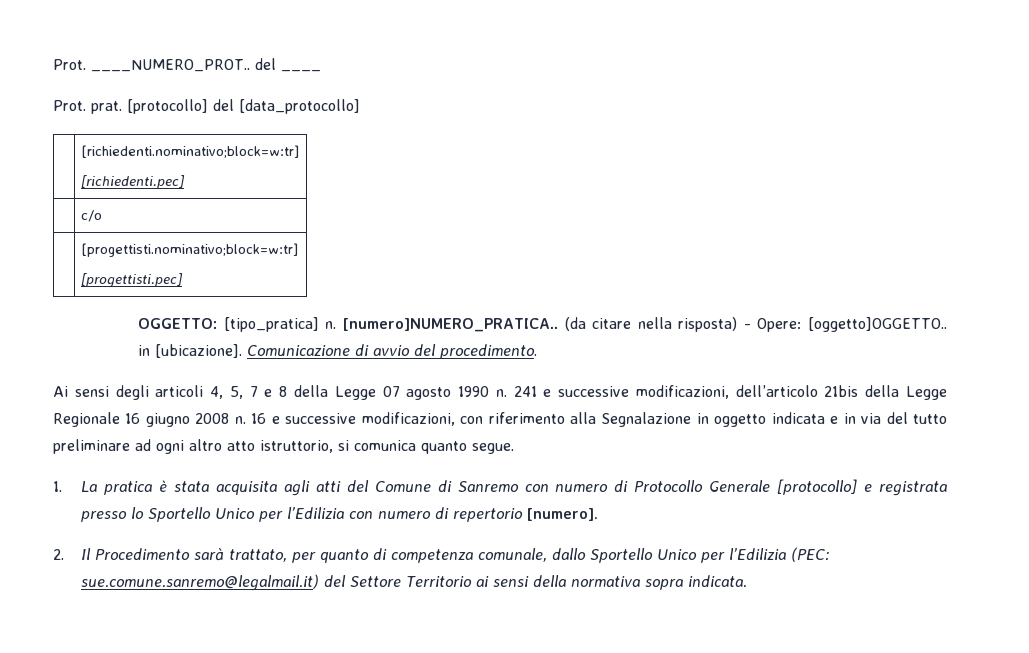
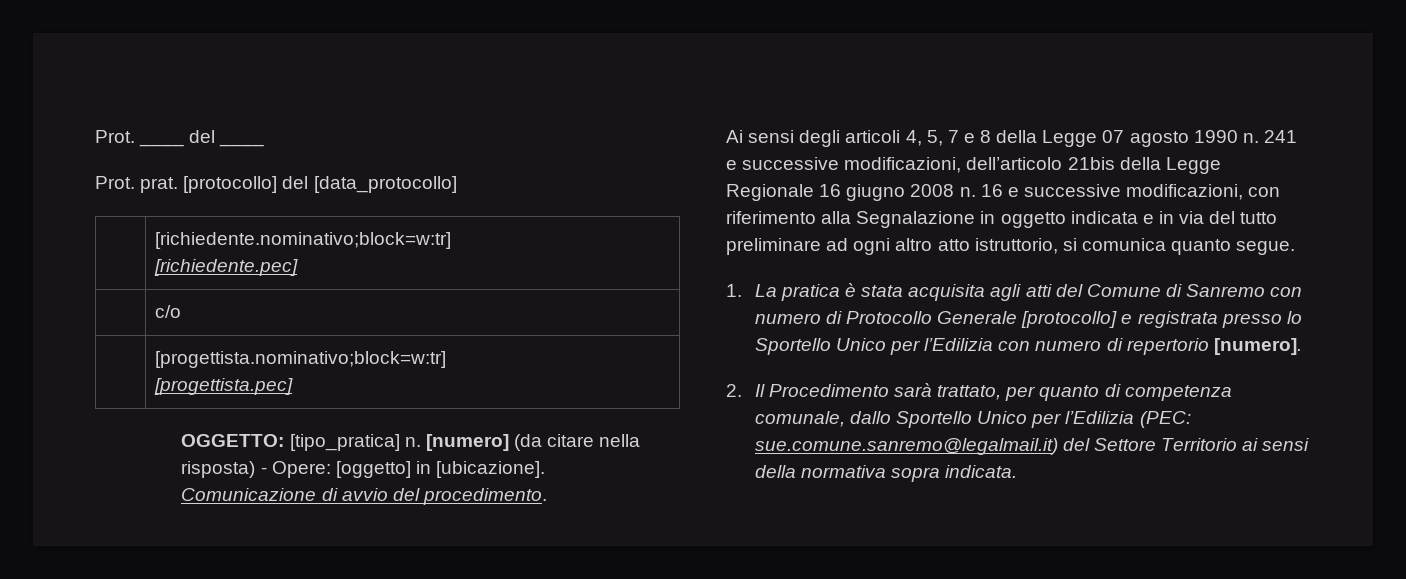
[53,59,250,72] Prot. ____NUMERO_PROT.. -> [95,130,135,143] [139,143,185,147] Prot. ____
[80,145,299,158] [80,175,185,189] [richiedenti.nominativo;block=w:tr] // [richiedenti.pec] -> [155,232,452,249] [154,259,299,276] [richiedente.nominativo;block=w:tr] // [richiedente.pec]
[80,243,298,257] [80,273,183,288] [progettisti.nominativo;block=w:tr] // [progettisti.pec] -> [155,351,447,368] [154,378,294,395] [progettista.nominativo;block=w:tr] // [progettista.pec]
[342,318,558,332] [numero]NUMERO_PRATICA.. -> [425,434,509,451] [numero]
[808,317,948,332] [oggetto]OGGETTO.. -> [335,461,411,478] [oggetto]

